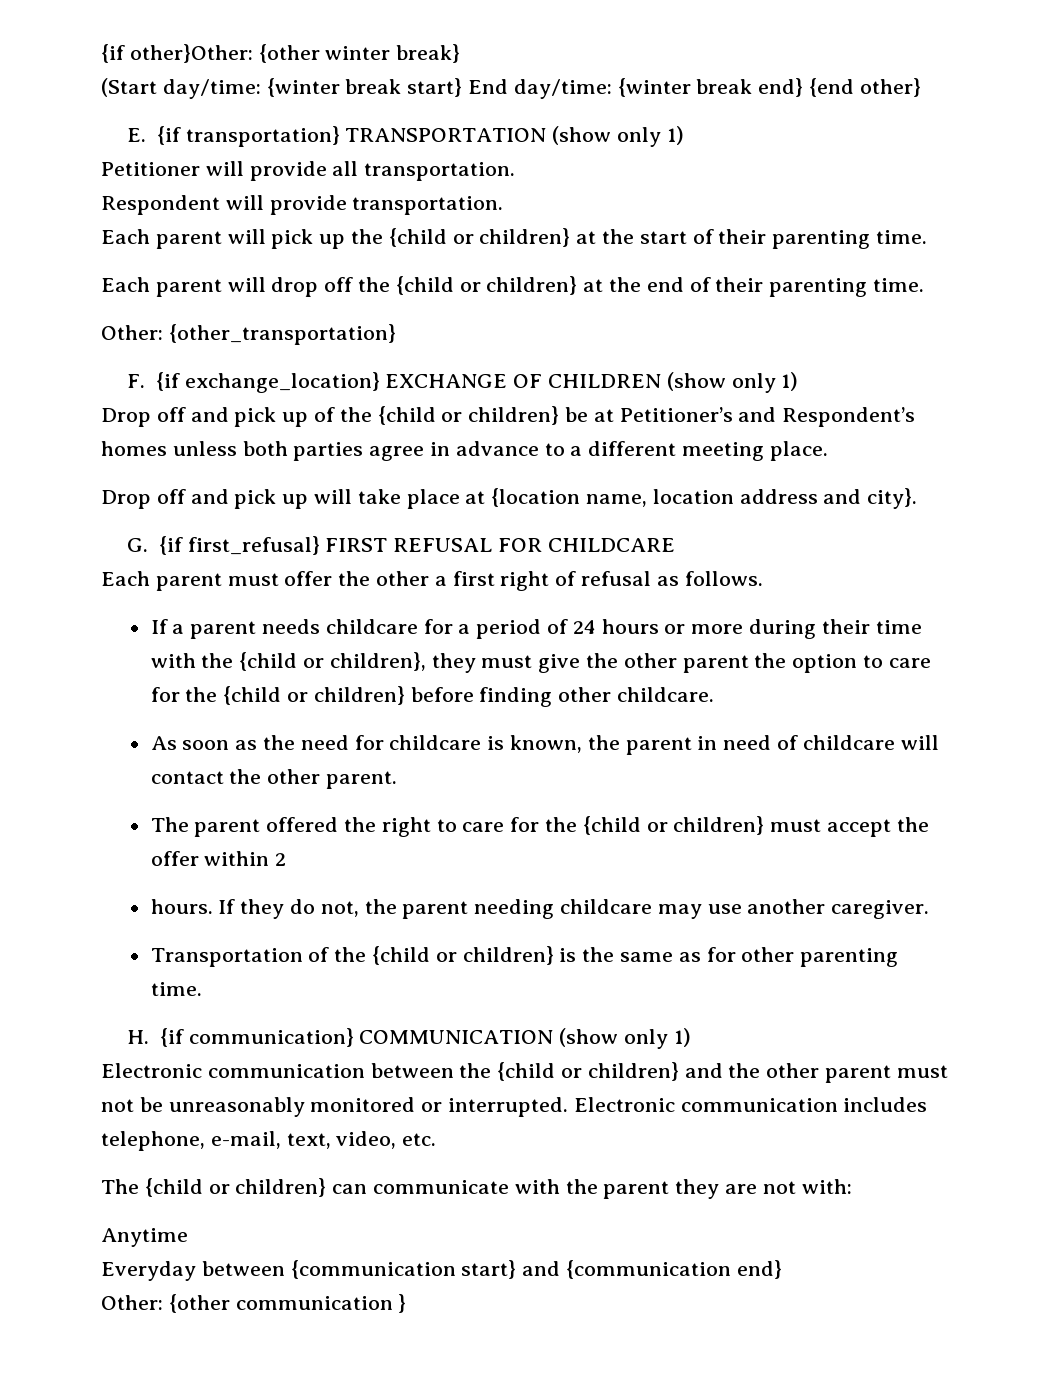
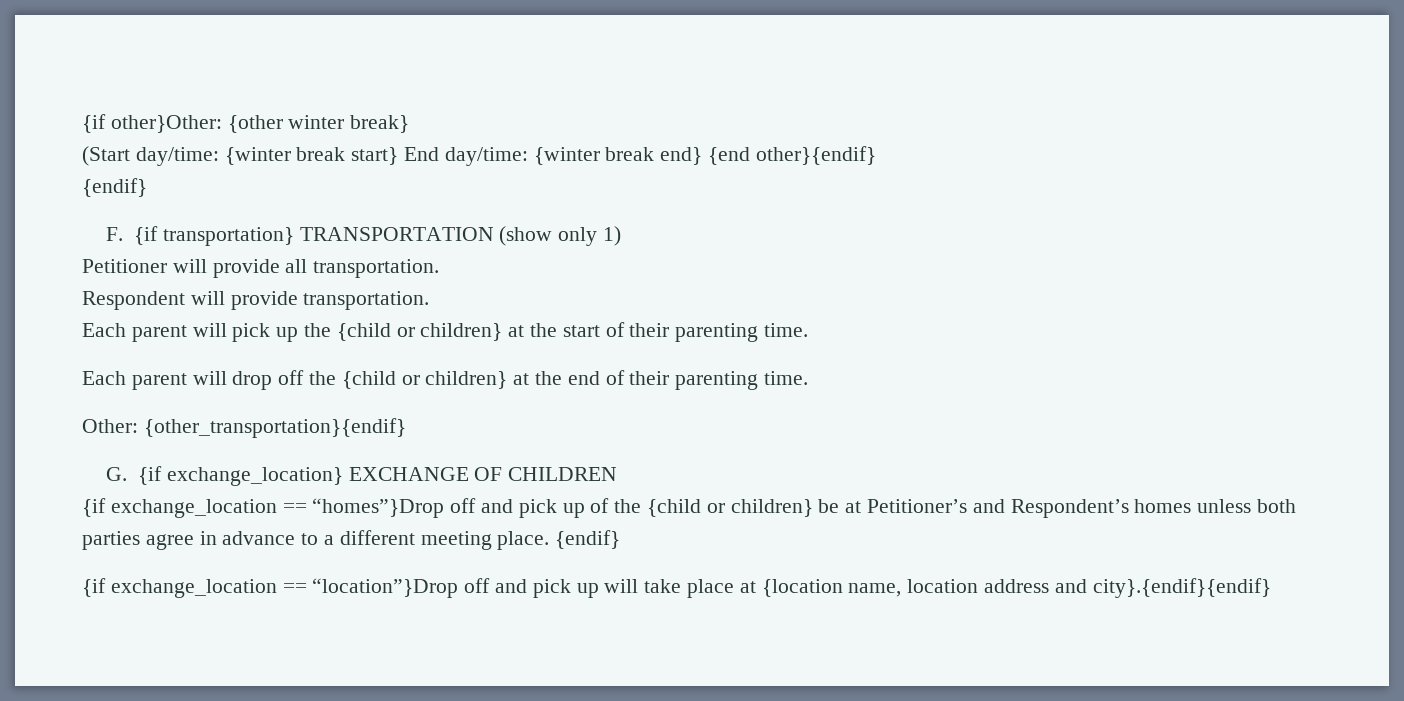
[859,78,921,97] [126,128,146,142] other} // E. -> [755,146,876,165] [82,178,147,197] [106,227,124,241] other}{endif} // {endif} // F.
[168,324,396,345] [126,374,145,388] {other_transportation} // F. -> [143,418,406,438] [106,467,128,481] {other_transportation}{endif} // G.
[666,372,799,393] [101,408,151,427] (show only 1) // Drop -> [82,498,445,518] // {if exchange_location == “homes”}Drop
[101,490,151,509] // Drop -> [555,530,621,549] [82,578,459,598] {endif} // {if exchange_location == “location”}Drop
[867,488,918,509] [126,536,675,555] [101,571,763,591] [150,619,922,639] [150,652,931,673] [150,686,715,707] [150,735,939,755] [150,769,398,789] [150,816,929,837] [150,851,287,866] [150,899,930,919] [150,946,899,967] [150,982,202,996] [126,1028,691,1049] [101,1062,948,1083] [101,1097,928,1117] [101,1131,437,1151] [101,1178,852,1199] [101,1228,188,1247] [101,1260,782,1281] [101,1294,407,1313] city}. // G. {if first_refusal} FIRST REFUSAL FOR CHILDCARE // Each parent must offer the other a first right of refusal as follows. // If a parent needs childcare for a period of 24 hours or more during their time with the {child or children}, they must give the other parent the option to care for the {child or children} before finding other childcare. // As soon as the need for childcare is known, the parent in need of childcare will contact the other parent. // The parent offered the right to care for the {child or children} must accept the offer within 2 // hours. If they do not, the parent needing childcare may use another caregiver. // Transportation of the {child or children} is the same as for other parenting time. // H. {if communication} COMMUNICATION (show only 1) // Electronic communication between the {child or children} and the other parent must not be unreasonably monitored or interrupted. Electronic communication includes telephone, e-mail, text, video, etc. // The {child or children} can communicate with the parent they are not with: // Anytime // Everyday between {communication start} and {communication end} // Other: {other communication } -> [1092,578,1271,598] city}.{endif}{endif}

